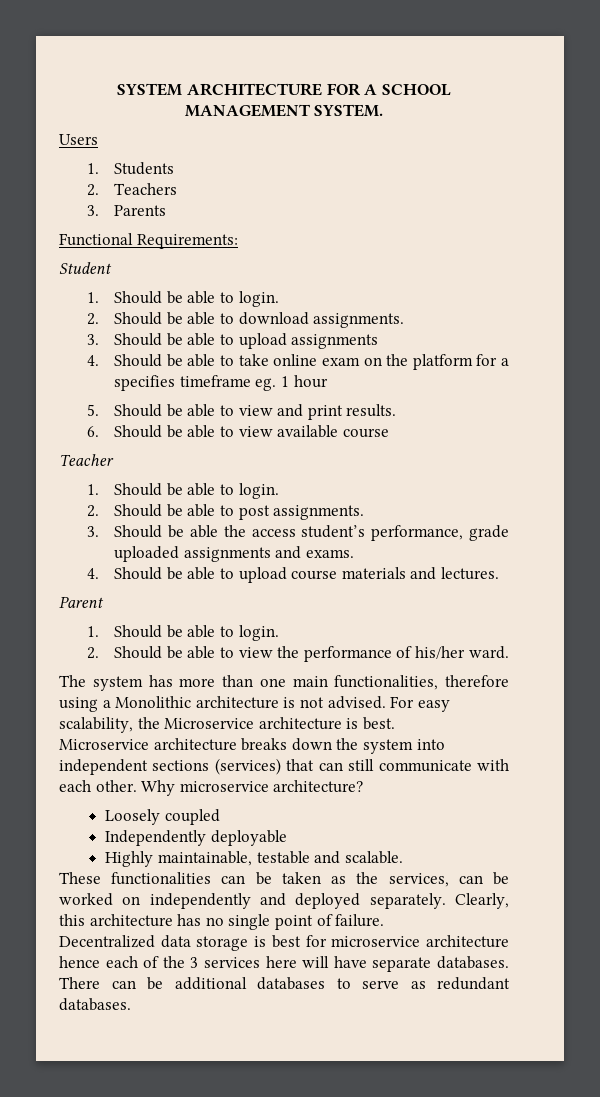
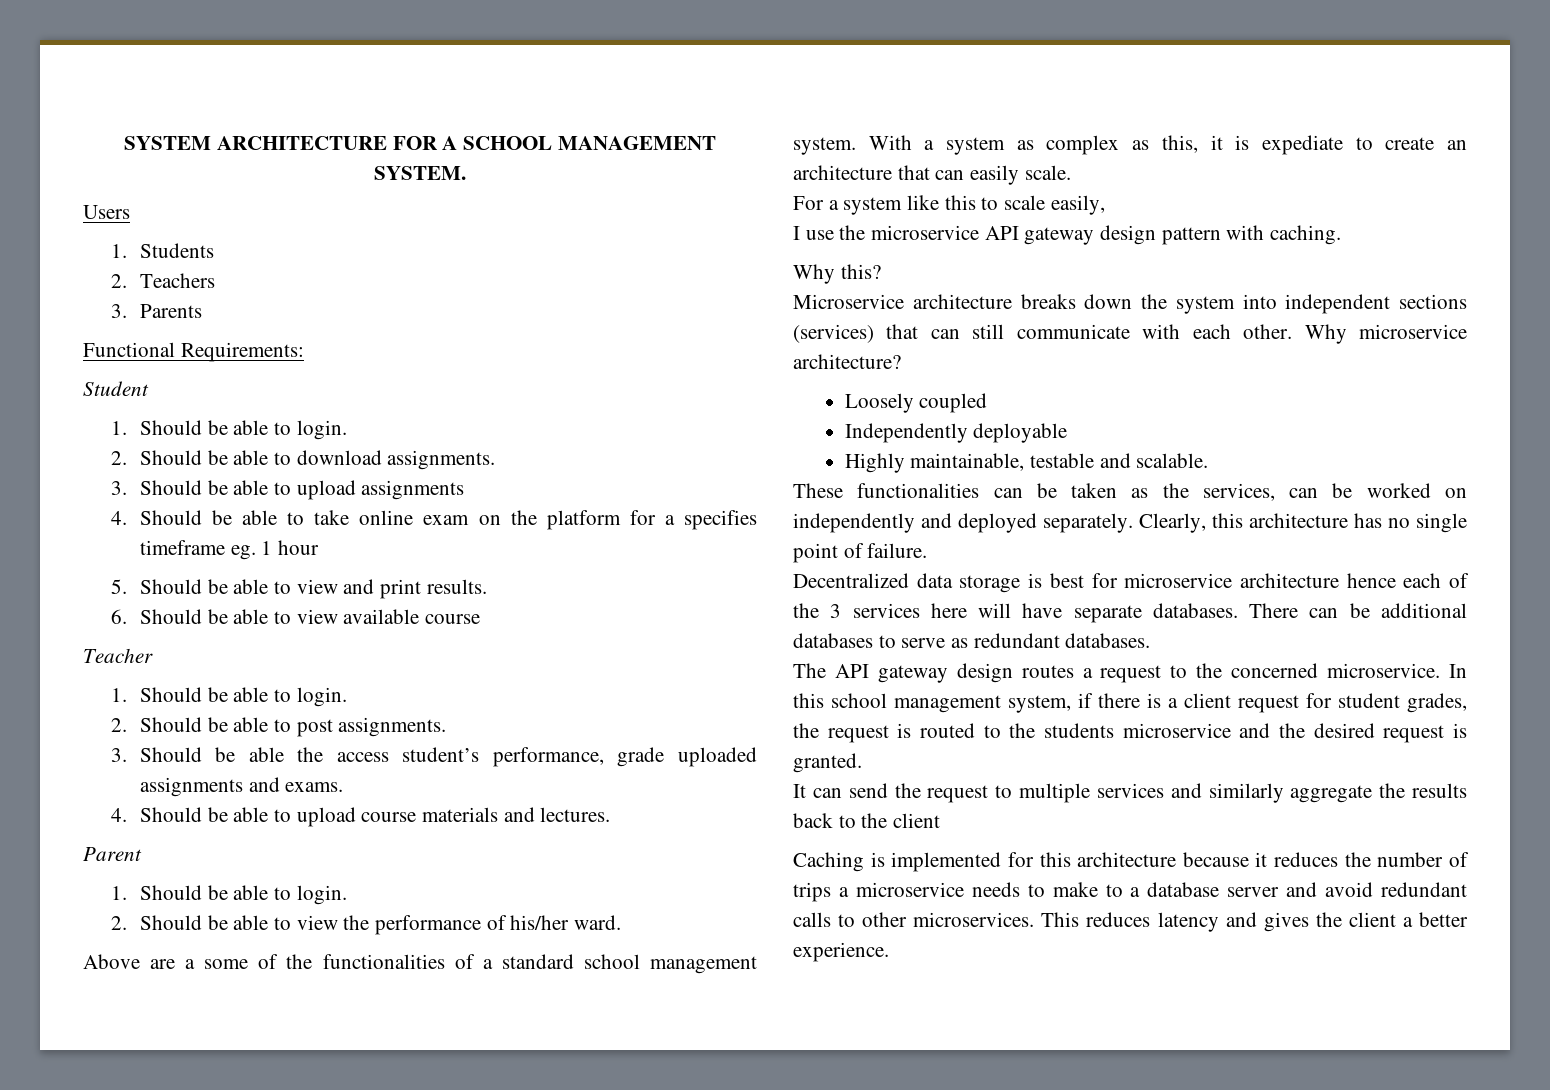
[59,675,509,691] [59,696,450,712] [59,717,395,733] The system has more than one main functionalities, therefore using a Monolithic architecture is not advised. For easy scalability, the Microservice architecture is best. -> [83,954,757,974] [793,135,1467,155] [793,165,1071,185] [793,195,1105,215] [793,225,1342,245] [793,264,881,284] Above are a some of the functionalities of a standard school management system. With a system as complex as this, it is expediate to create an architecture that can easily scale. // For a system like this to scale easily, // I use the microservice API gateway design pattern with caching. // Why this?
(131, 1004) none -> [793,663,1467,683] [793,693,1467,713] [793,723,1467,743] [793,753,862,773] [793,783,1467,803] [793,813,941,828] [793,852,1469,872] [793,882,1467,902] [793,912,1468,932] [793,942,889,962] // The API gateway design routes a request to the concerned microservice. In this school management system, if there is a client request for student grades, the request is routed to the students microservice and the desired request is granted. // It can send the request to multiple services and similarly aggregate the results back to the client // Caching is implemented for this architecture because it reduces the number of trips a microservice needs to make to a database server and avoid redundant calls to other microservices. This reduces latency and gives the client a better experience.

